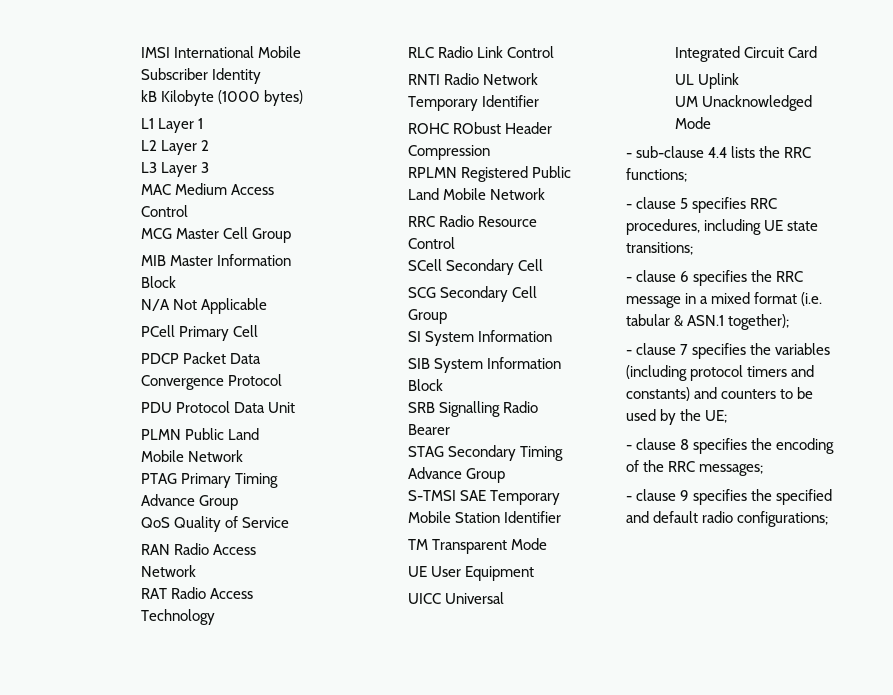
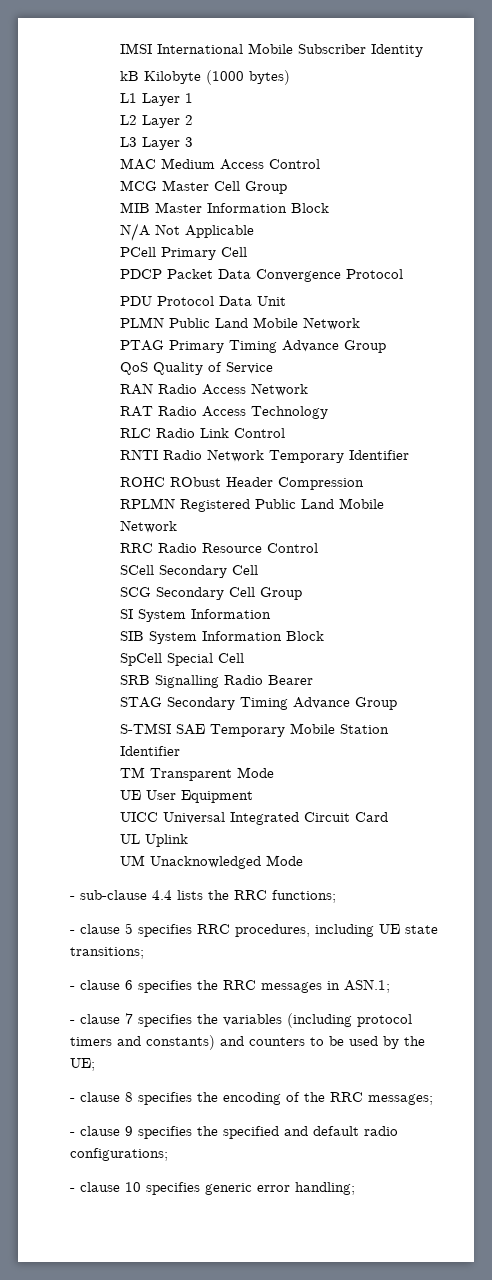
(443, 385) none -> [119,653,244,666] // SpCell Special Cell
[625,292,822,308] [625,314,789,330] message in a mixed format (i.e. tabular & ASN.1 together); -> [260,979,390,993] messages in ASN.1;
(828, 519) none -> [69,1182,355,1195] // - clause 10 specifies generic error handling;

